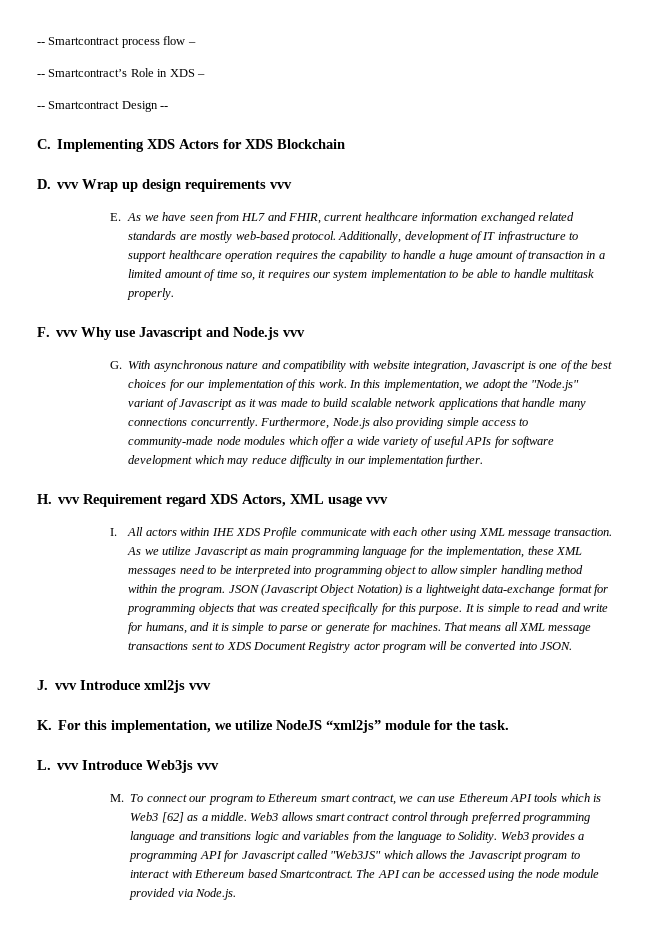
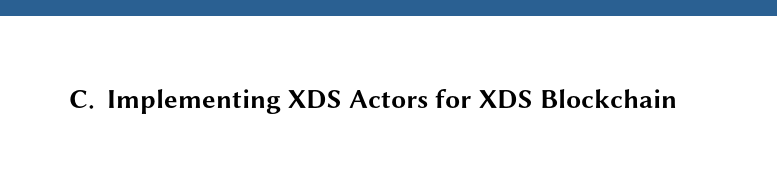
[37,36,196,48] [37,68,205,77] [37,101,169,112] -- Smartcontract process flow – // -- Smartcontract’s Role in XDS – // -- Smartcontract Design -- // -> (69, 99) none
[37,179,293,192] [110,212,574,224] [128,231,579,243] [128,250,605,262] [128,269,595,281] [127,288,175,300] [37,327,306,340] [110,360,613,372] [128,379,580,391] [128,398,586,410] [128,417,529,429] [128,436,554,448] [128,455,484,467] [37,494,389,507] [110,527,613,539] [127,546,582,558] [128,565,583,577] [128,584,608,596] [127,603,609,615] [128,622,592,634] [128,641,572,653] [37,680,212,693] [37,720,510,733] [37,760,220,773] [110,793,602,805] [130,812,590,824] [130,831,585,843] [129,850,580,862] [130,869,600,881] [129,888,237,900] // D. vvv Wrap up design requirements vvv // E. As we have seen from HL7 and FHIR, current healthcare information exchanged related standards are mostly web-based protocol. Additionally, development of IT infrastructure to support healthcare operation requires the capability to handle a huge amount of transaction in a limited amount of time so, it requires our system implementation to be able to handle multitask properly. // F. vvv Why use Javascript and Node.js vvv // G. With asynchronous nature and compatibility with website integration, Javascript is one of the best choices for our implementation of this work. In this implementation, we adopt the "Node.js" variant of Javascript as it was made to build scalable network applications that handle many connections concurrently. Furthermore, Node.js also providing simple access to community-made node modules which offer a wide variety of useful APIs for software development which may reduce difficulty in our implementation further. // H. vvv Requirement regard XDS Actors, XML usage vvv // I. All actors within IHE XDS Profile communicate with each other using XML message transaction. As we utilize Javascript as main programming language for the implementation, these XML messages need to be interpreted into programming object to allow simpler handling method within the program. JSON (Javascript Object Notation) is a lightweight data-exchange format for programming objects that was created specifically for this purpose. It is simple to read and write for humans, and it is simple to parse or generate for machines. That means all XML message transactions sent to XDS Document Registry actor program will be converted into JSON. // J. vvv Introduce xml2js vvv // K. For this implementation, we utilize NodeJS “xml2js” module for the task. // L. vvv Introduce Web3js vvv // M. To connect our program to Ethereum smart contract, we can use Ethereum API tools which is Web3 [62] as a middle. Web3 allows smart contract control through preferred programming language and transitions logic and variables from the language to Solidity. Web3 provides a programming API for Javascript called "Web3JS" which allows the Javascript program to interact with Ethereum based Smartcontract. The API can be accessed using the node module provided via Node.js. -> (677, 98) none

